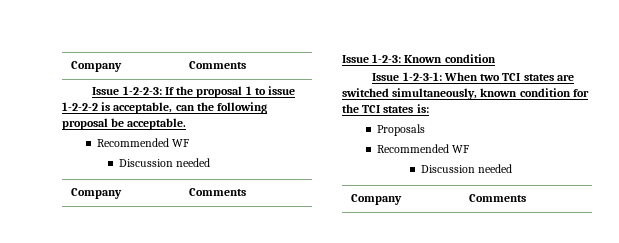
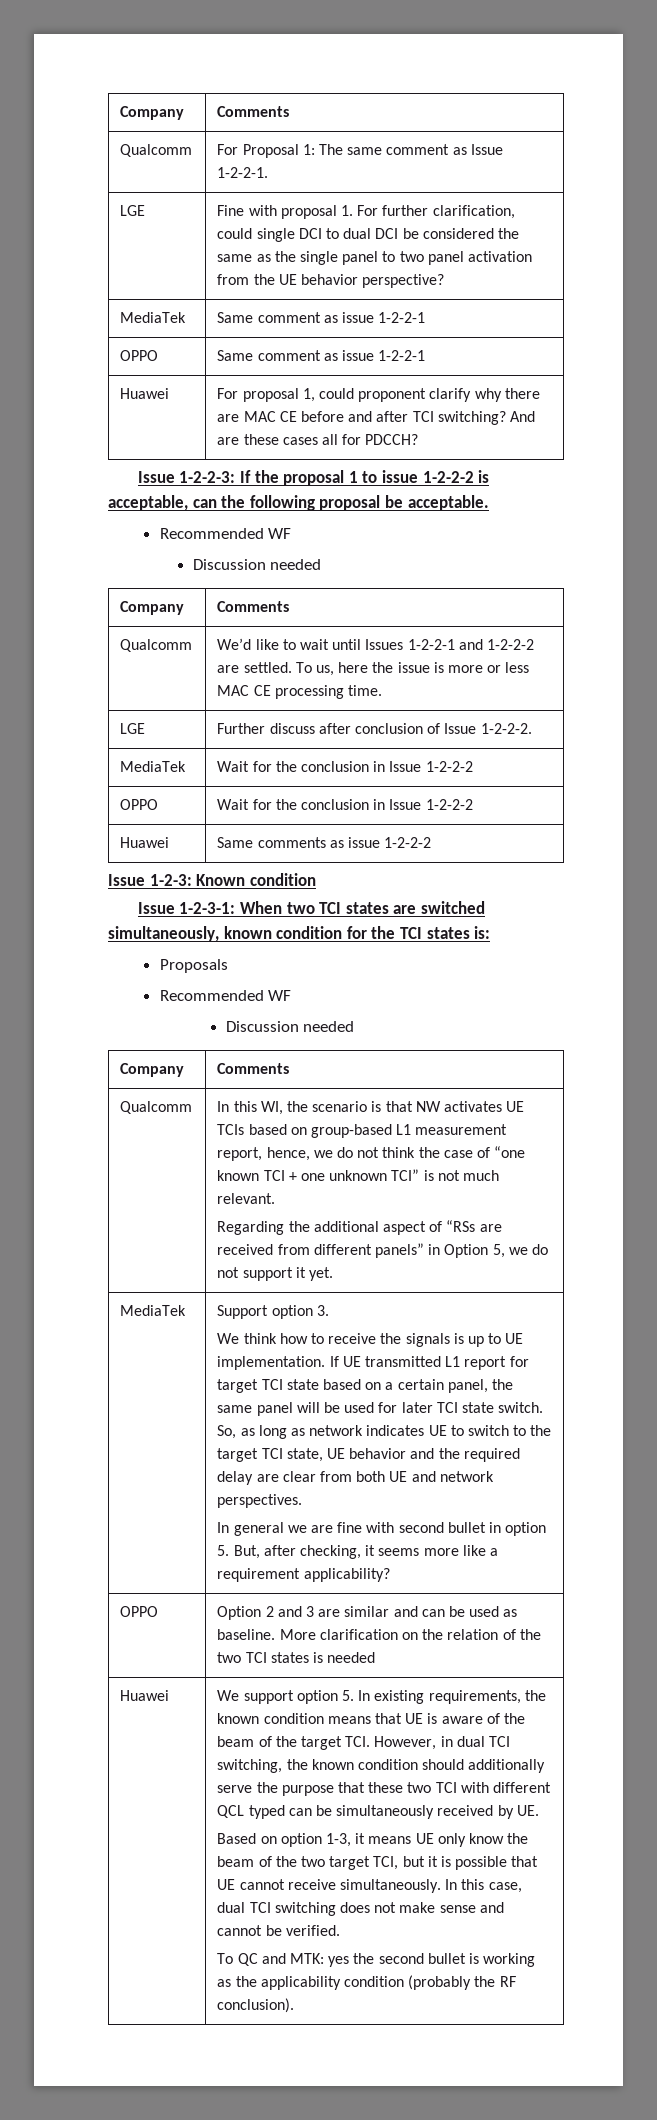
[71,61,123,72] [189,61,247,69] Company | Comments -> [120,106,185,120] [217,106,290,117] [120,144,193,157] [217,144,503,158] [217,167,269,178] [120,205,146,216] [217,205,515,219] [217,228,519,242] [217,251,532,265] [217,274,445,288] [120,312,187,323] [217,312,426,323] [120,350,159,361] [217,350,426,361] [120,388,170,399] [217,388,540,402] [217,411,535,425] [217,434,419,445] Company | Comments // Qualcomm | For Proposal 1: The same comment as Issue 1-2-2-1. // LGE | Fine with proposal 1. For further clarification, could single DCI to dual DCI be considered the same as the single panel to two panel activation from the UE behavior perspective? // MediaTek | Same comment as issue 1-2-2-1 // OPPO | Same comment as issue 1-2-2-1 // Huawei | For proposal 1, could proponent clarify why there are MAC CE before and after TCI switching? And are these cases all for PDCCH?
(247, 192) none -> [120,639,193,652] [217,638,534,650] [217,662,530,676] [217,685,382,699] [120,723,146,734] [217,723,532,734] [120,761,187,772] [217,761,473,772] [120,799,159,810] [217,799,473,810] [120,837,170,848] [217,837,432,848] // Qualcomm | We’d like to wait until Issues 1-2-2-1 and 1-2-2-2 are settled. To us, here the issue is more or less MAC CE processing time. // LGE | Further discuss after conclusion of Issue 1-2-2-2. // MediaTek | Wait for the conclusion in Issue 1-2-2-2 // OPPO | Wait for the conclusion in Issue 1-2-2-2 // Huawei | Same comments as issue 1-2-2-2
(527, 198) none -> [120,1101,193,1114] [217,1101,525,1115] [217,1124,508,1138] [217,1146,526,1161] [217,1169,499,1181] [217,1193,276,1204] [217,1220,502,1235] [217,1243,548,1258] [217,1267,333,1281] [120,1305,187,1316] [217,1305,329,1319] [217,1333,524,1347] [217,1356,529,1370] [217,1379,513,1393] [217,1402,544,1416] [217,1425,552,1439] [217,1448,520,1462] [217,1471,494,1485] [217,1494,303,1508] [217,1522,547,1536] [217,1545,498,1559] [217,1568,390,1582] [120,1606,159,1617] [217,1606,518,1620] [217,1629,541,1640] [217,1652,376,1663] [120,1690,170,1701] [217,1690,546,1704] [217,1713,525,1724] [217,1736,510,1750] [217,1759,546,1773] [217,1782,551,1796] [217,1805,539,1819] [217,1833,529,1847] [217,1856,539,1870] [217,1879,522,1893] [217,1902,504,1916] [217,1925,340,1936] [217,1953,536,1967] [217,1975,516,1990] [217,1998,295,2013] // Qualcomm | In this WI, the scenario is that NW activates UE TCIs based on group-based L1 measurement report, hence, we do not think the case of “one known TCI + one unknown TCI” is not much relevant. // Regarding the additional aspect of “RSs are received from different panels” in Option 5, we do not support it yet. // MediaTek | Support option 3. // We think how to receive the signals is up to UE implementation. If UE transmitted L1 report for target TCI state based on a certain panel, the same panel will be used for later TCI state switch. So, as long as network indicates UE to switch to the target TCI state, UE behavior and the required delay are clear from both UE and network perspectives. // In general we are fine with second bullet in option 5. But, after checking, it seems more like a requirement applicability? // OPPO | Option 2 and 3 are similar and can be used as baseline. More clarification on the relation of the two TCI states is needed // Huawei | We support option 5. In existing requirements, the known condition means that UE is aware of the beam of the target TCI. However, in dual TCI switching, the known condition should additionally serve the purpose that these two TCI with different QCL typed can be simultaneously received by UE. // Based on option 1-3, it means UE only know the beam of the two target TCI, but it is possible that UE cannot receive simultaneously. In this case, dual TCI switching does not make sense and cannot be verified. // To QC and MTK: yes the second bullet is working as the applicability condition (probably the RF conclusion).

